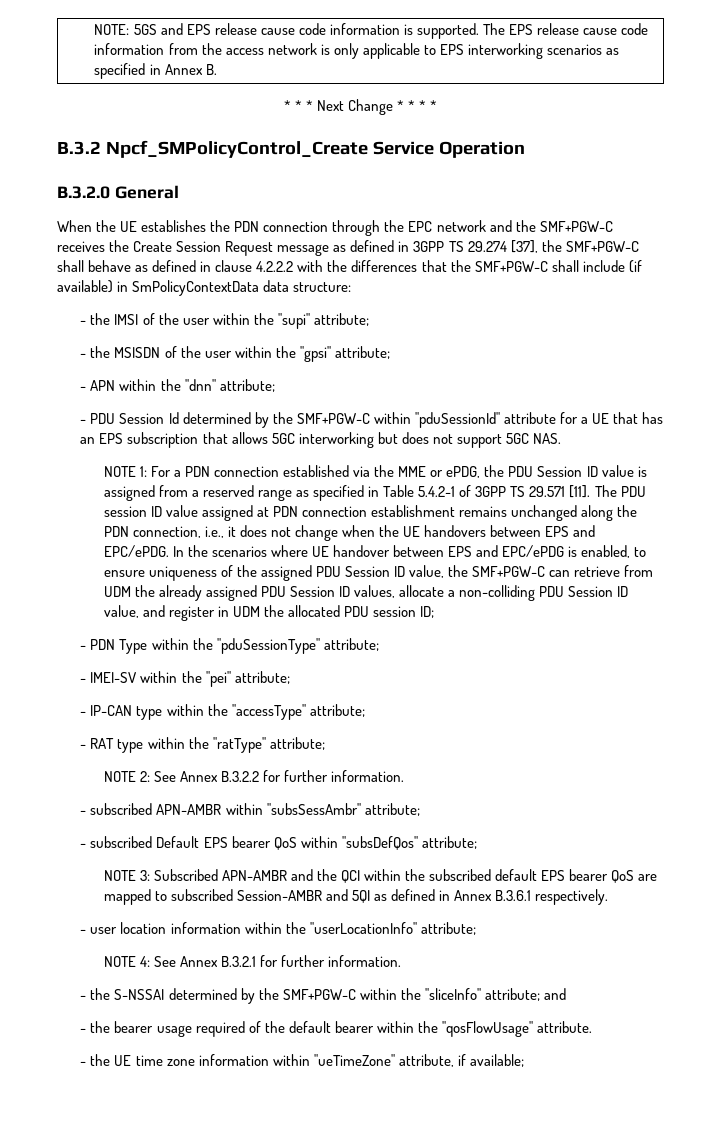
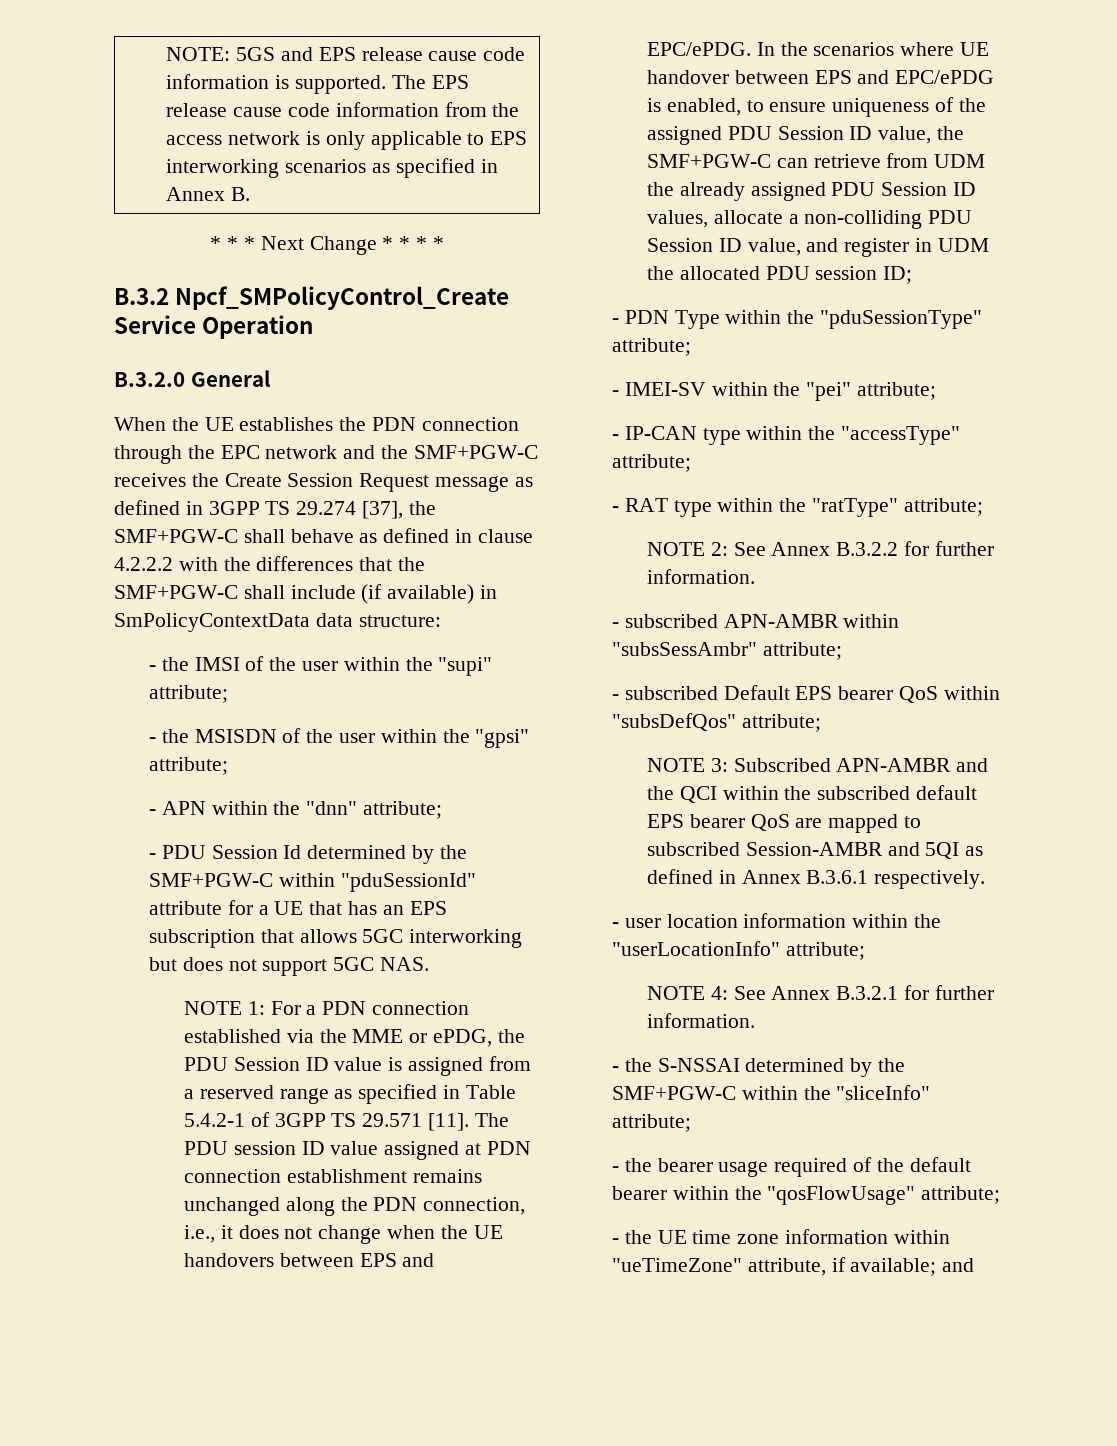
[543,988,566,1000] and -> (692, 1123) none
[536,1021,592,1033] attribute. -> [921,1186,1001,1204] attribute;
(524, 1060) none -> [942,1258,975,1272] and

